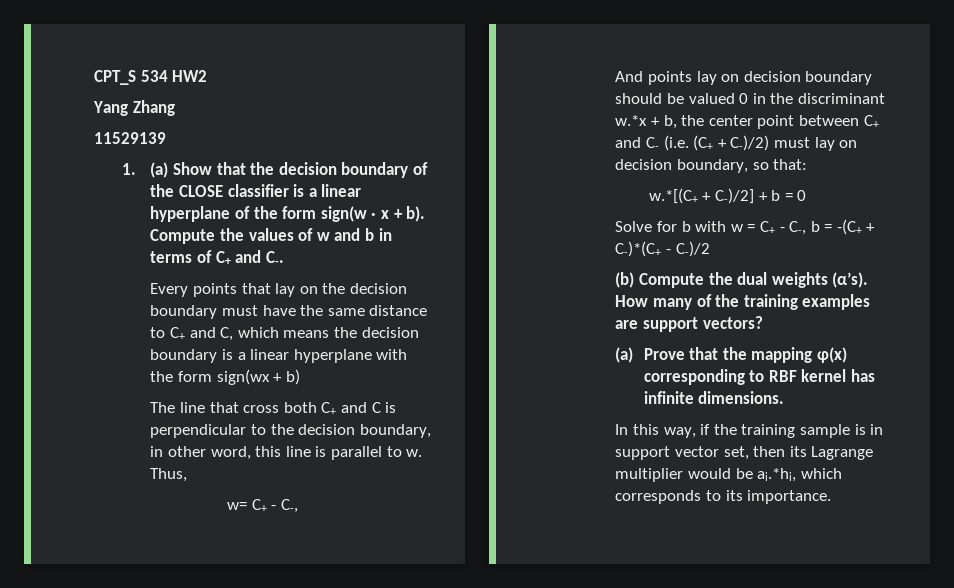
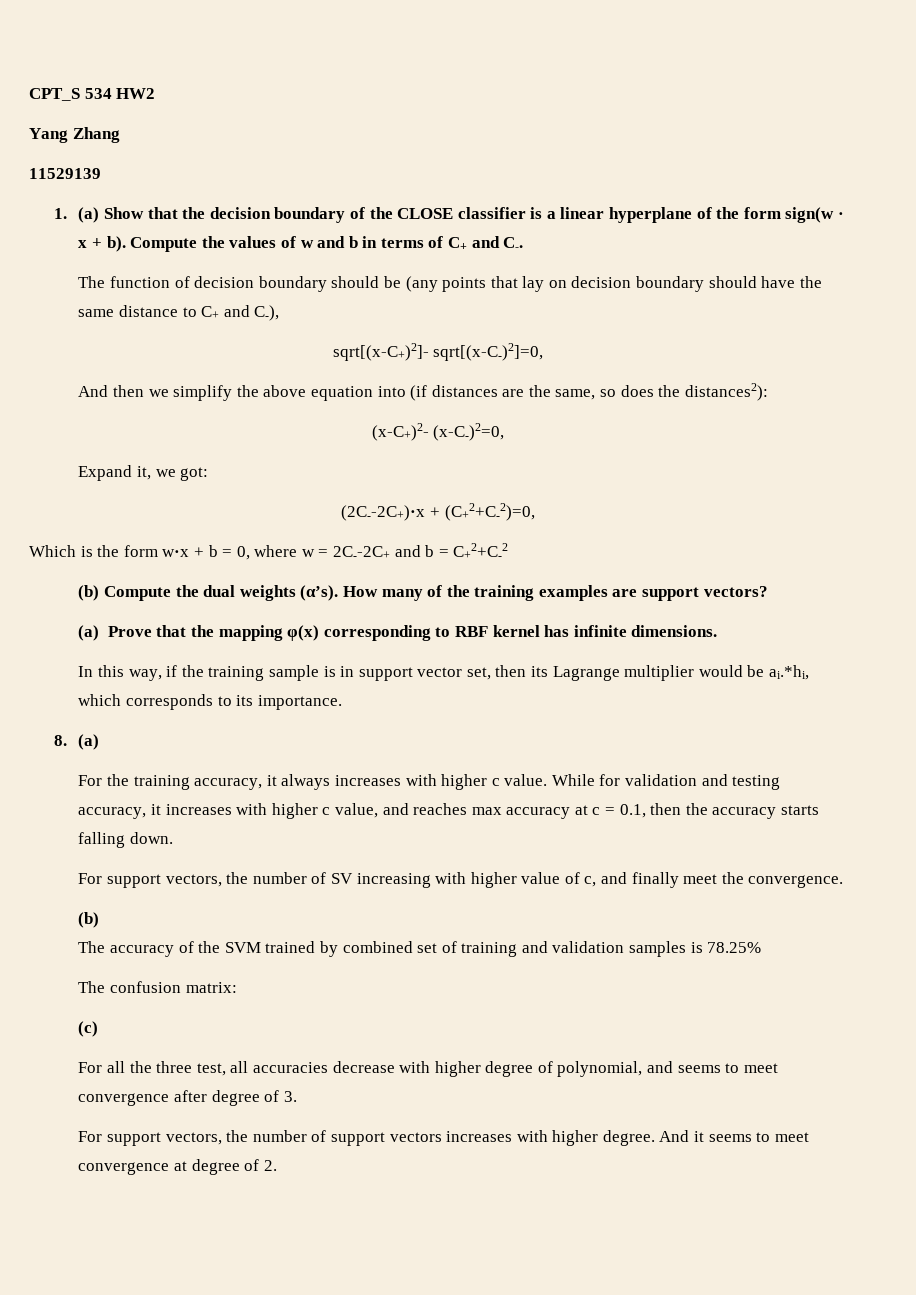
[150,283,189,297] Every -> [78,276,438,292] The function of decision boundary should be (any
[322,283,407,294] [150,305,258,319] the decision boundary must -> [571,276,757,292] decision boundary should
[220,327,419,341] [150,349,408,363] [150,369,300,385] [150,402,397,415] [150,424,431,438] [150,446,423,460] [150,468,188,482] [227,499,298,513] [615,71,873,85] [615,93,885,104] [615,115,879,129] [615,135,858,151] [615,159,808,173] [648,188,807,204] [615,219,876,235] [615,241,710,257] C, which means the decision boundary is a linear hyperplane with the form sign(wx + b) // The line that cross both C+ and C is perpendicular to the decision boundary, in other word, this line is parallel to w. Thus, // w= C+ - C-, // And points lay on decision boundary should be valued 0 in the discriminant w.*x + b, the center point between C+ and C- (i.e. (C+ + C-)/2) must lay on decision boundary, so that: // w.*[(C+ + C-)/2] + b = 0 // Solve for b with w = C+ - C-, b = -(C+ + C-)*(C+ - C-)/2 -> [254,305,280,321] [332,343,544,361] [78,383,768,401] [371,423,505,441] [78,465,209,481] [341,503,535,521] [29,543,509,560] C-), // sqrt[(x-C+)2]- sqrt[(x-C-)2]=0, // And then we simplify the above equation into (if distances are the same, so does the distances2): // (x-C+)2- (x-C-)2=0, // Expand it, we got: // (2C--2C+)·x + (C+2+C-2)=0, // Which is the form w·x + b = 0, where w = 2C--2C+ and b = C+2+C-2
(832, 497) none -> [53,734,100,750] [78,774,781,790] [78,803,820,819] [78,832,173,848] [78,872,844,888] [78,912,100,928] [78,941,762,957] [78,981,237,993] [78,1021,99,1037] [78,1061,778,1077] [78,1090,297,1106] [78,1130,809,1146] [78,1159,277,1175] // 8. (a) // For the training accuracy, it always increases with higher c value. While for validation and testing accuracy, it increases with higher c value, and reaches max accuracy at c = 0.1, then the accuracy starts falling down. // For support vectors, the number of SV increasing with higher value of c, and finally meet the convergence. // (b) // The accuracy of the SVM trained by combined set of training and validation samples is 78.25% // The confusion matrix: // (c) // For all the three test, all accuracies decrease with higher degree of polynomial, and seems to meet convergence after degree of 3. // For support vectors, the number of support vectors increases with higher degree. And it seems to meet convergence at degree of 2.

